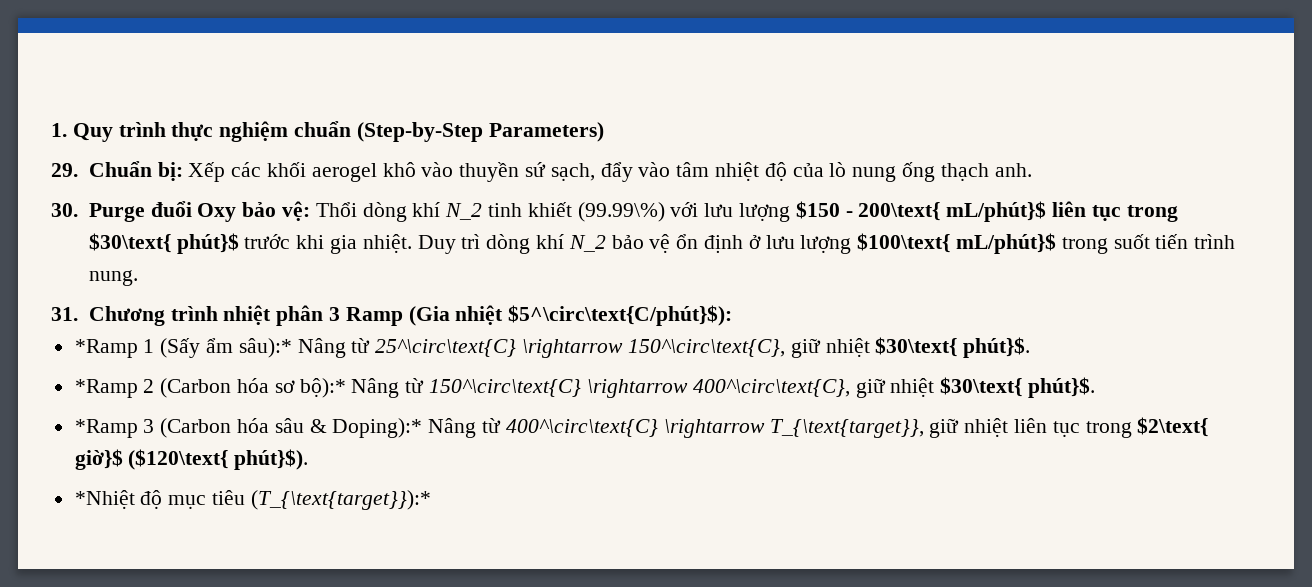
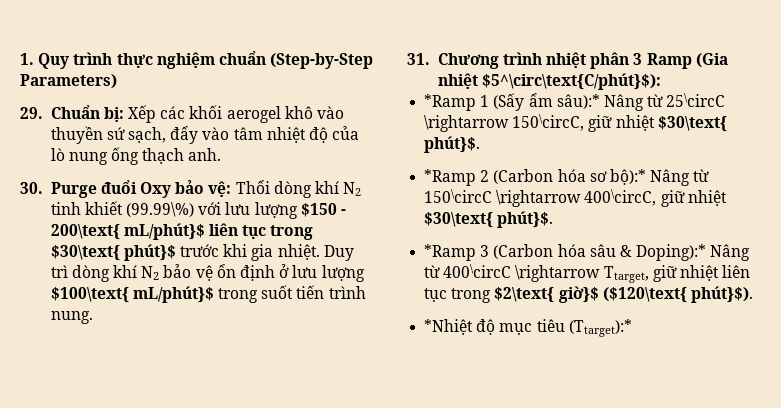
[445,203,483,220] N_2 -> [343,182,362,196] N2
[568,235,606,252] N_2 -> [141,266,160,280] N2
[375,339,785,358] 25^\circ\text{C} \rightarrow 150^\circ\text{C}, -> [666,93,726,107] [424,114,585,132] 25\circC \rightarrow 150\circC,
[429,379,850,398] 150^\circ\text{C} \rightarrow 400^\circ\text{C}, -> [424,189,657,207] 150\circC \rightarrow 400\circC,
[505,419,924,438] 400^\circ\text{C} \rightarrow T_{\text{target}}, -> [443,264,649,283] 400\circC \rightarrow Ttarget,
[250,490,431,510] (T_{\text{target}}):* -> [568,319,632,337] (Ttarget):*

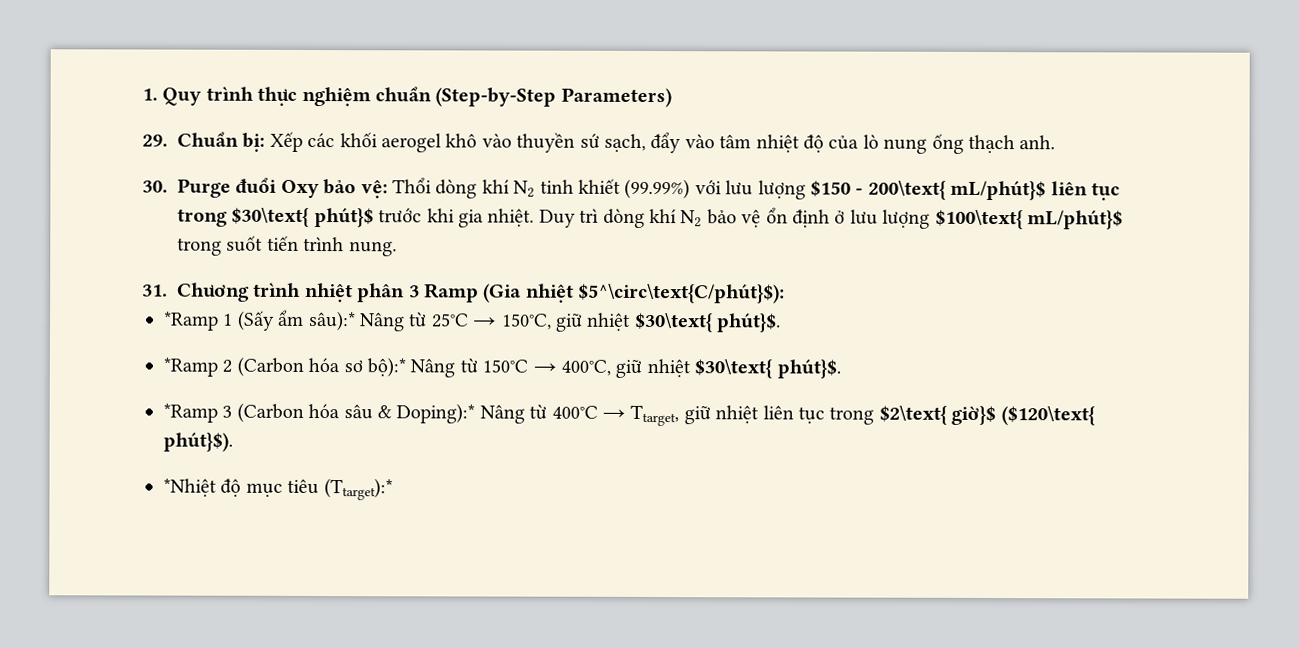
[126,202,195,217] (99.99\%) -> [624,178,691,200] (99.99%)
[666,93,726,107] [424,114,585,132] 25\circC \rightarrow 150\circC, -> [430,313,552,330] 25°C → 150°C,
[424,189,657,207] 150\circC \rightarrow 400\circC, -> [482,359,611,376] 150°C → 400°C,
[443,264,601,282] 400\circC \rightarrow -> [551,405,626,419] 400°C →

